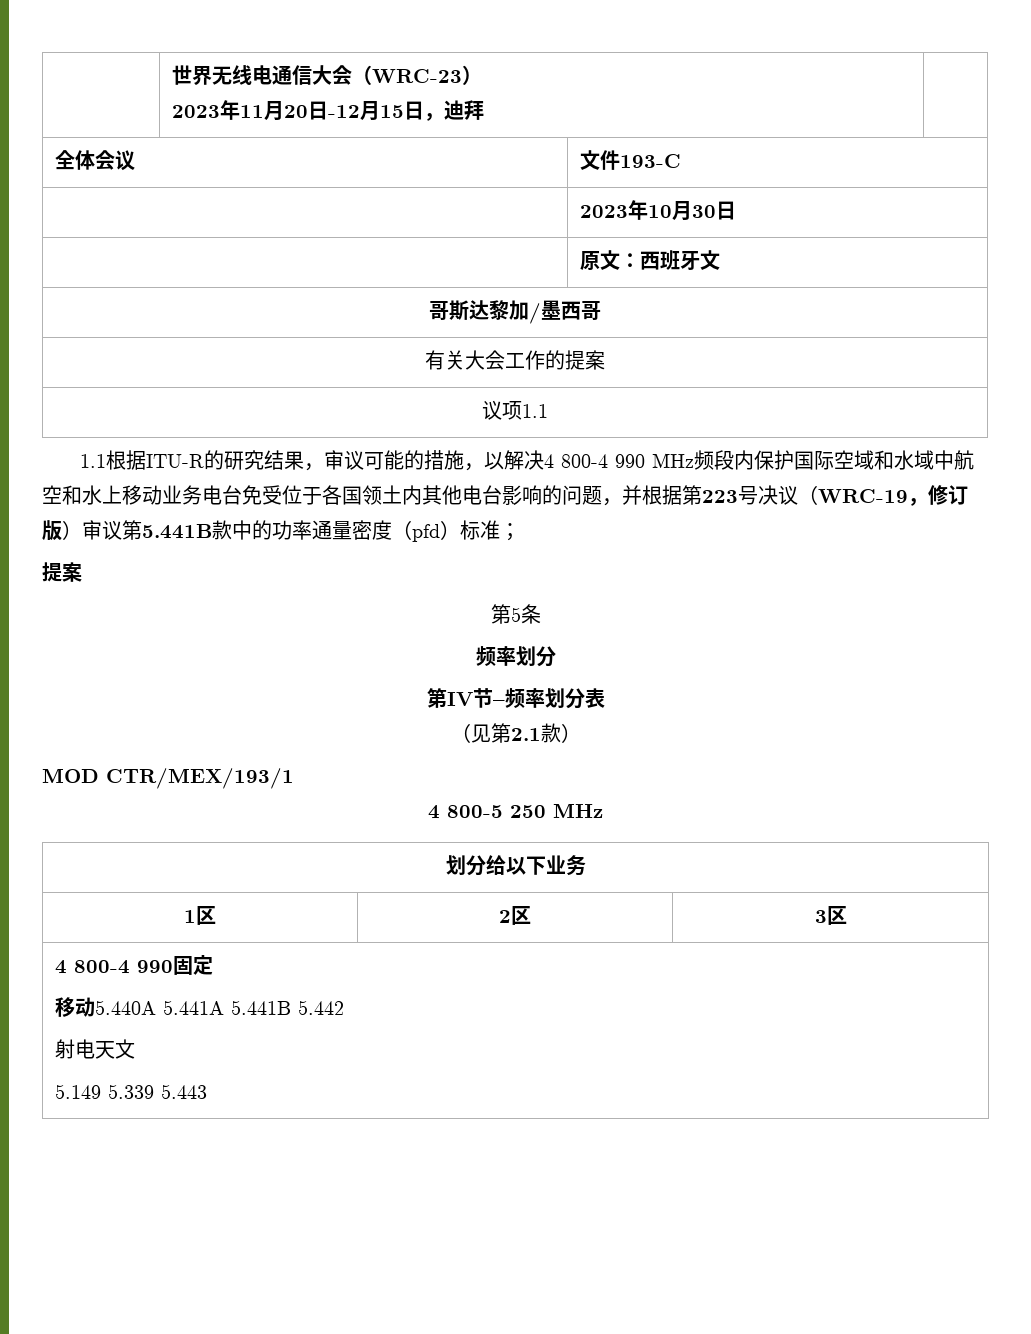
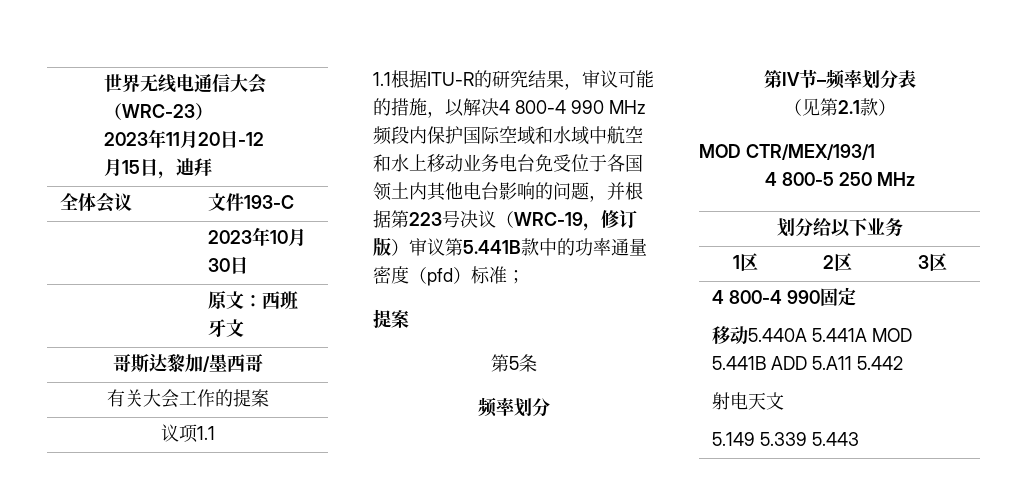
[230,1000,291,1015] 5.441B -> [872,328,913,342] [712,356,853,370] MOD 5.441B ADD 5.A11

